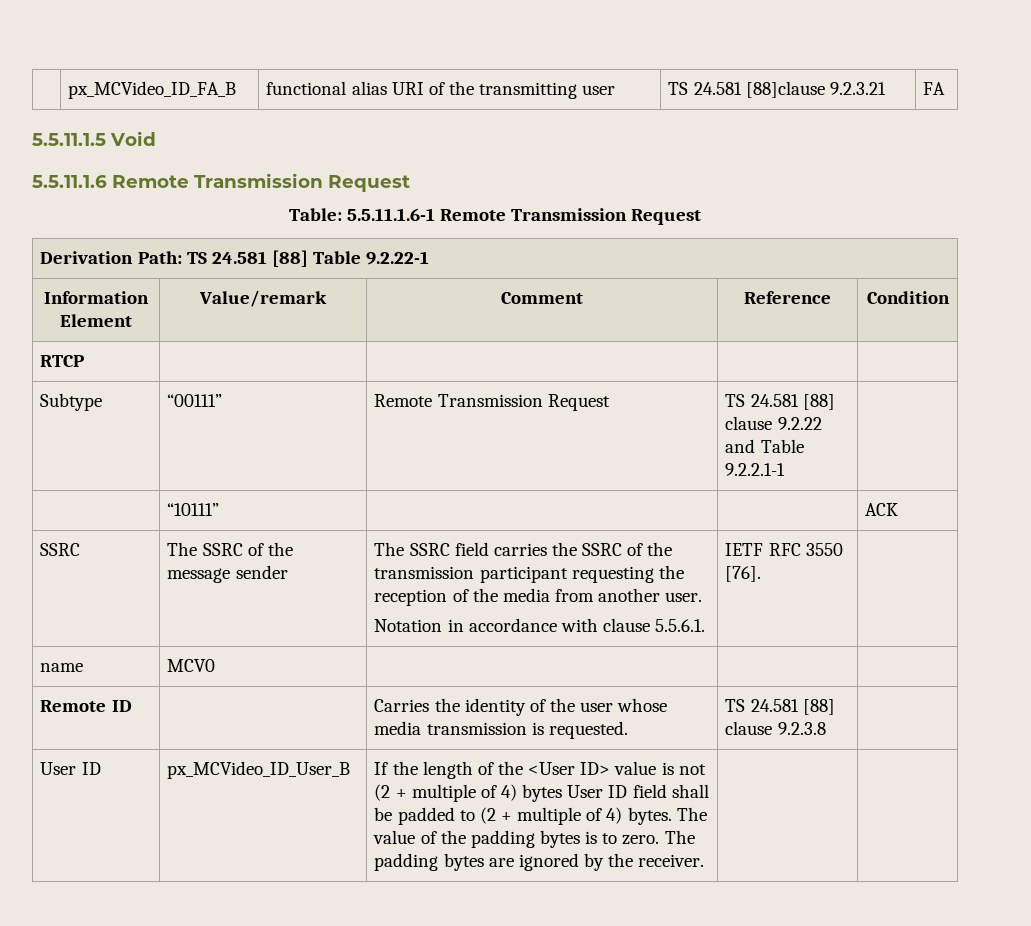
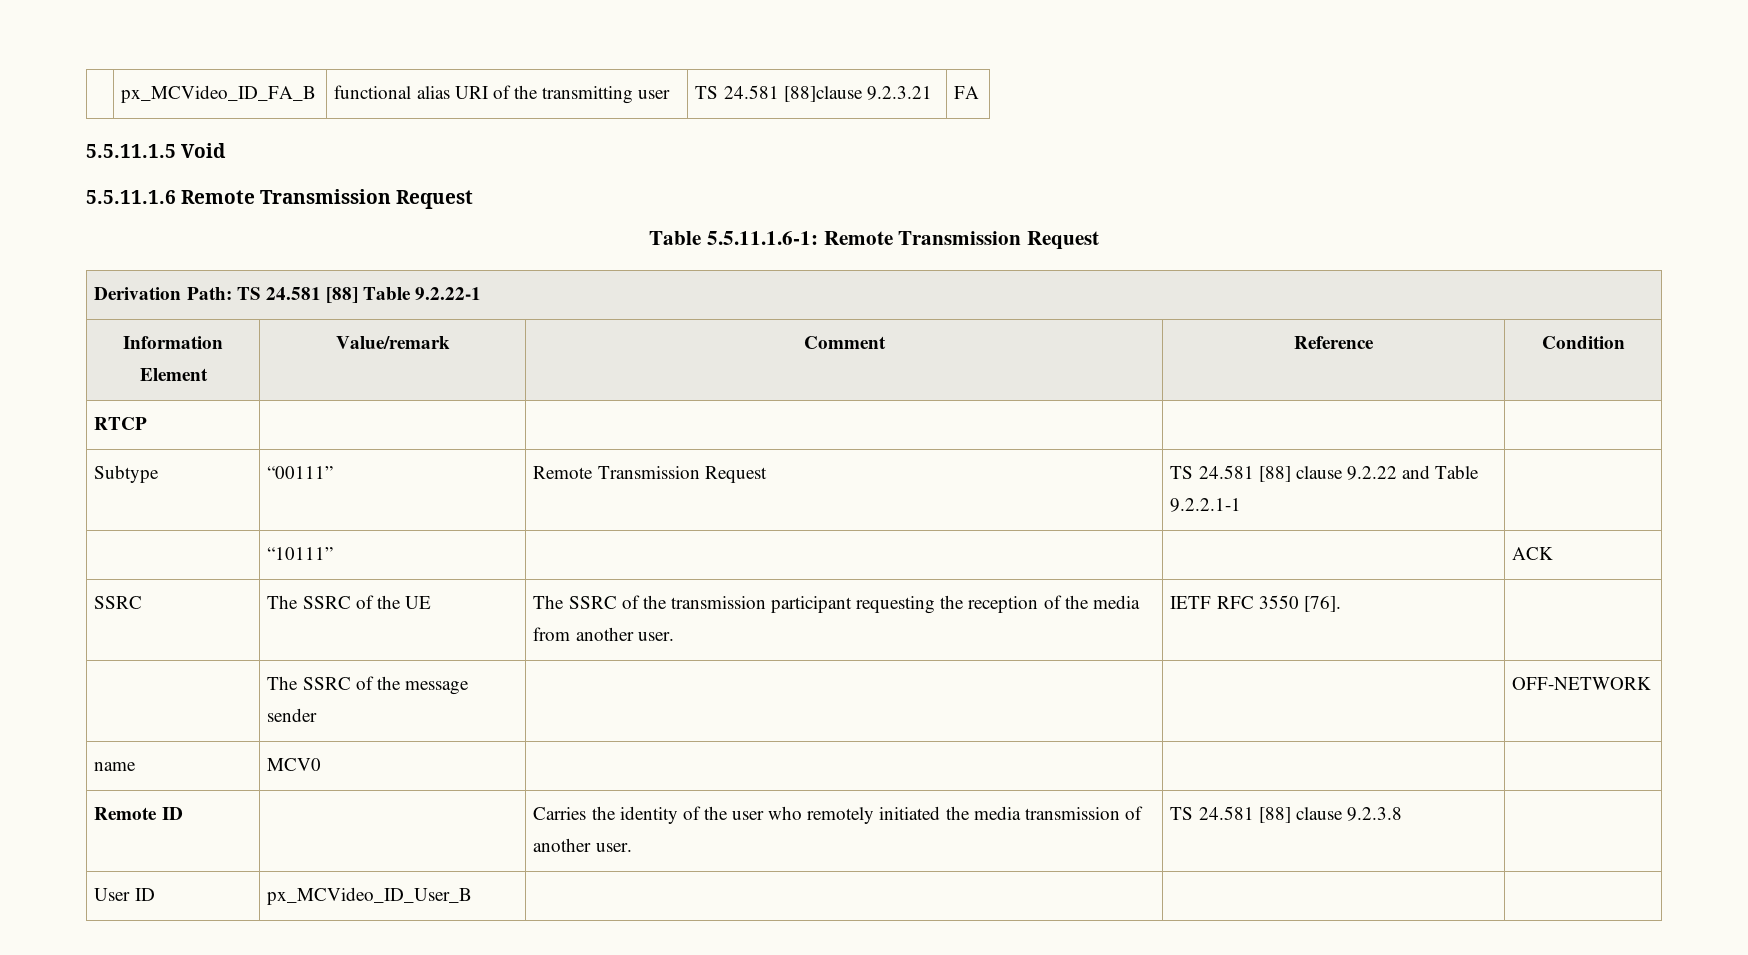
[288,208,435,221] Table: 5.5.11.1.6-1 -> [649,231,818,245] Table 5.5.11.1.6-1:
[167,565,288,583] [374,542,623,556] message sender | The SSRC field carries the SSRC -> [404,596,431,609] [533,595,617,609] UE | The SSRC
[374,618,706,632] [725,543,843,556] [725,566,762,582] // Notation in accordance with clause 5.5.6.1. | IETF RFC 3550 [76]. | -> [1170,595,1341,612] [267,676,469,695] [267,708,318,722] [1512,677,1652,690] | IETF RFC 3550 [76]. | // | The SSRC of the message sender | | | OFF-NETWORK
[617,698,668,712] [374,721,628,739] whose media transmission is requested. -> [768,806,1143,824] [533,838,632,852] who remotely initiated the media transmission of another user.
[374,761,706,779] [374,784,709,802] [374,807,707,825] [373,830,695,848] [374,853,705,871] If the length of the <User ID> value is not (2 + multiple of 4) bytes User ID field shall be padded to (2 + multiple of 4) bytes. The value of the padding bytes is to zero. The padding bytes are ignored by the receiver. -> (473, 896) none

